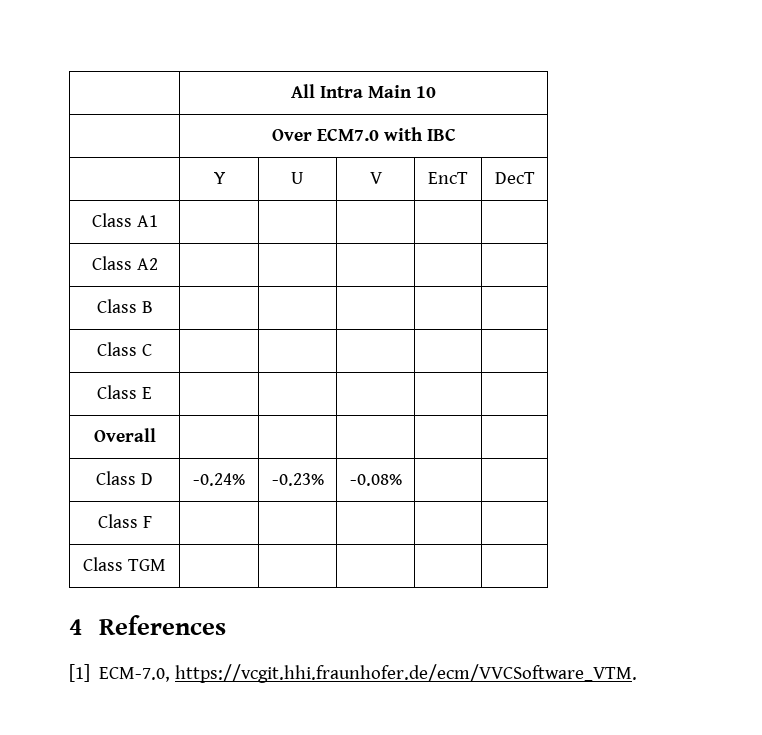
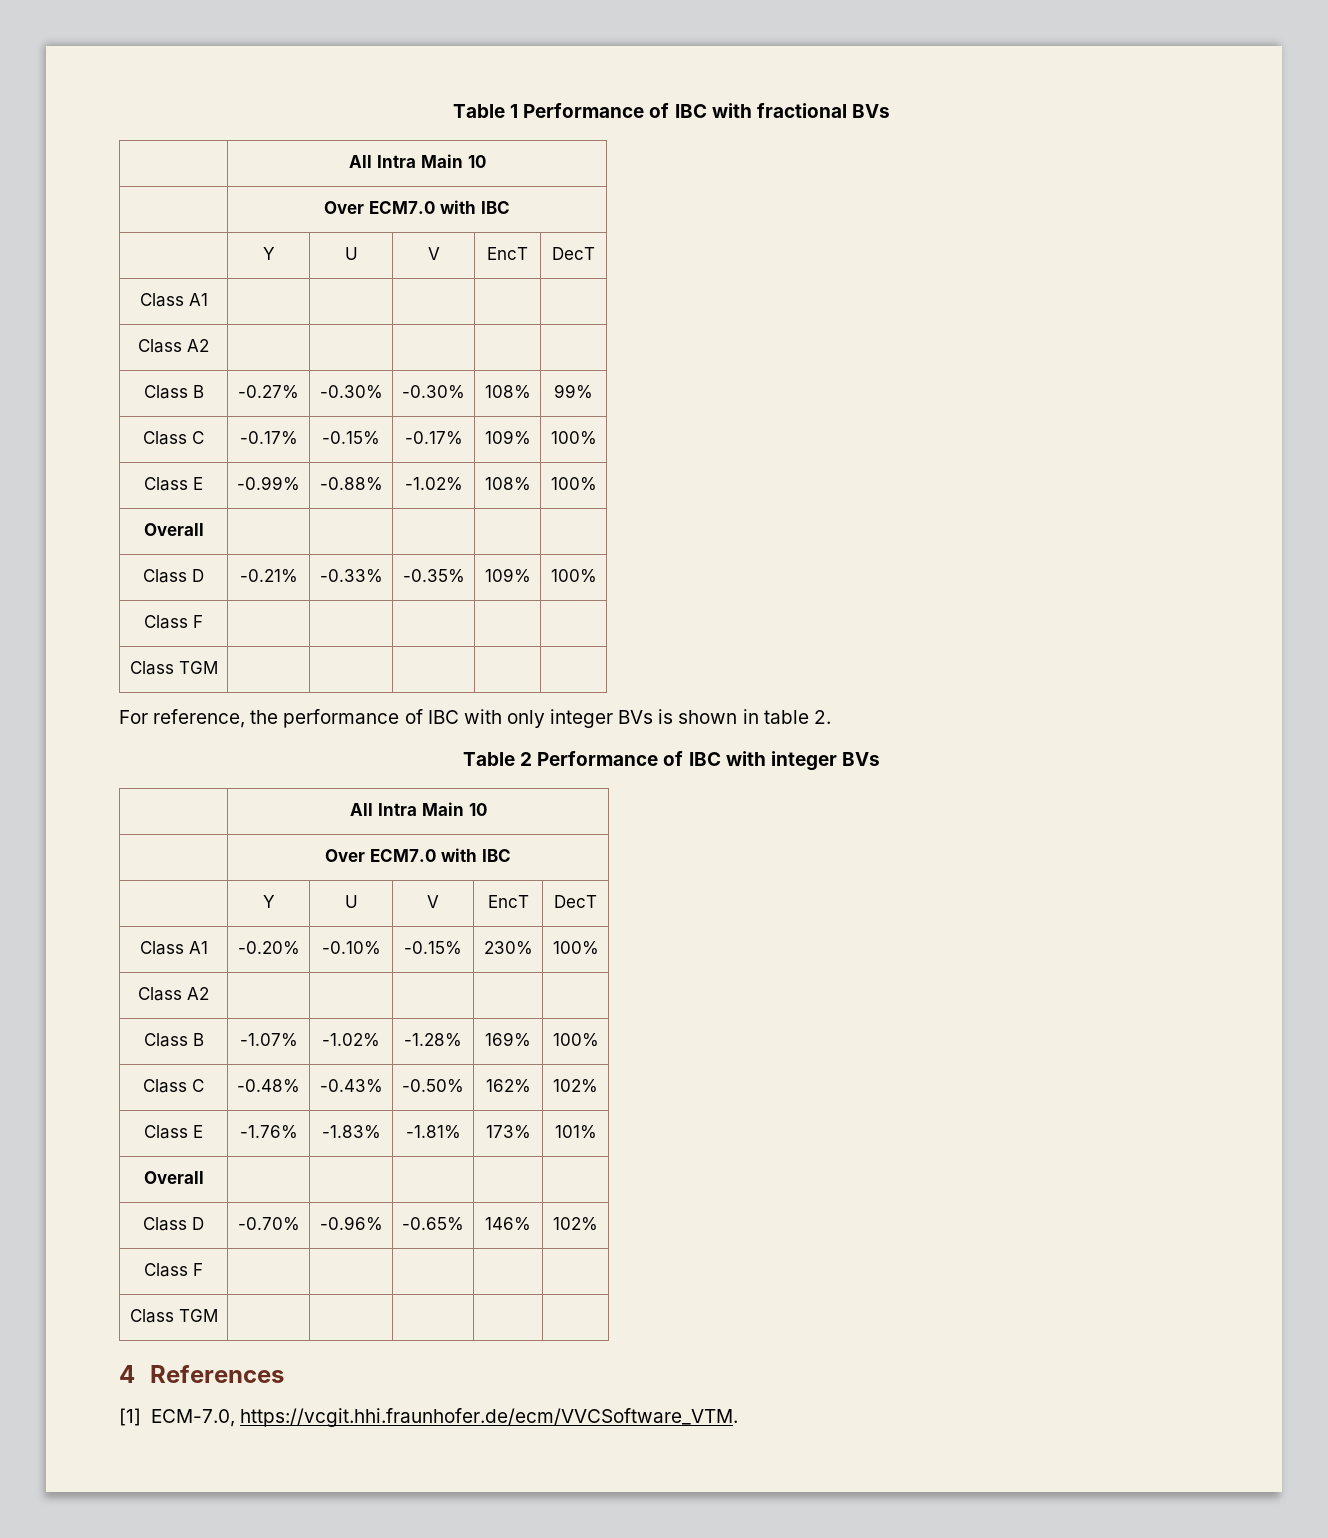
(291, 91) none -> [453,103,890,118] Table 1 Performance of IBC with fractional BVs //
[97,342,152,356] [97,385,152,399] [93,428,156,442] [96,471,153,485] [193,473,245,486] [271,473,324,486] [349,474,402,486] | | | | // Class C | | | | | // Class E | | | | | // Overall | | | | | // Class D | -0.24% | -0.23% | -0.08% | | -> [238,385,299,399] [319,385,383,399] [402,385,465,399] [484,385,531,399] [554,384,593,399] [143,431,204,445] [239,431,298,445] [322,431,380,445] [404,431,463,445] [484,430,531,445] [550,431,597,445] [144,477,203,491] [237,476,300,491] [319,477,383,491] [404,477,463,491] [484,477,531,491] [550,477,597,491] [143,523,204,536] [143,569,204,583] [239,569,298,583] [319,569,383,583] [402,569,465,583] [484,568,531,583] [550,569,597,583] [144,615,203,629] [129,661,218,675] [119,709,831,728] [463,751,880,771] [349,802,487,816] [325,848,511,862] [262,895,275,908] [344,895,358,908] [427,895,439,908] [487,895,529,908] [554,895,597,908] [139,941,208,955] [237,941,300,955] [321,941,381,955] [404,941,462,955] [483,941,533,955] [552,941,599,955] [138,987,209,1001] [143,1033,204,1047] [239,1033,298,1047] [322,1033,380,1047] [404,1033,462,1047] [485,1032,531,1047] [552,1033,599,1047] [143,1079,204,1093] [237,1079,300,1093] [319,1079,383,1093] [402,1079,464,1093] [485,1079,531,1093] [553,1079,598,1093] [144,1125,203,1139] [239,1125,298,1139] [321,1125,381,1139] [405,1125,461,1139] [485,1125,531,1139] [554,1125,597,1139] [143,1171,204,1184] [143,1217,204,1231] [237,1217,300,1231] [319,1216,383,1231] [402,1217,464,1231] [485,1217,531,1231] [553,1217,598,1231] -0.27% | -0.30% | -0.30% | 108% | 99% // Class C | -0.17% | -0.15% | -0.17% | 109% | 100% // Class E | -0.99% | -0.88% | -1.02% | 108% | 100% // Overall | | | | | // Class D | -0.21% | -0.33% | -0.35% | 109% | 100% // Class F | | | | | // Class TGM | | | | | // For reference, the performance of IBC with only integer BVs is shown in table 2. // Table 2 Performance of IBC with integer BVs // | All Intra Main 10 // | Over ECM7.0 with IBC // | Y | U | V | EncT | DecT // Class A1 | -0.20% | -0.10% | -0.15% | 230% | 100% // Class A2 | | | | | // Class B | -1.07% | -1.02% | -1.28% | 169% | 100% // Class C | -0.48% | -0.43% | -0.50% | 162% | 102% // Class E | -1.76% | -1.83% | -1.81% | 173% | 101% // Overall | | | | | // Class D | -0.70% | -0.96% | -0.65% | 146% | 102%

